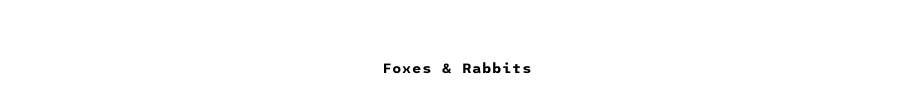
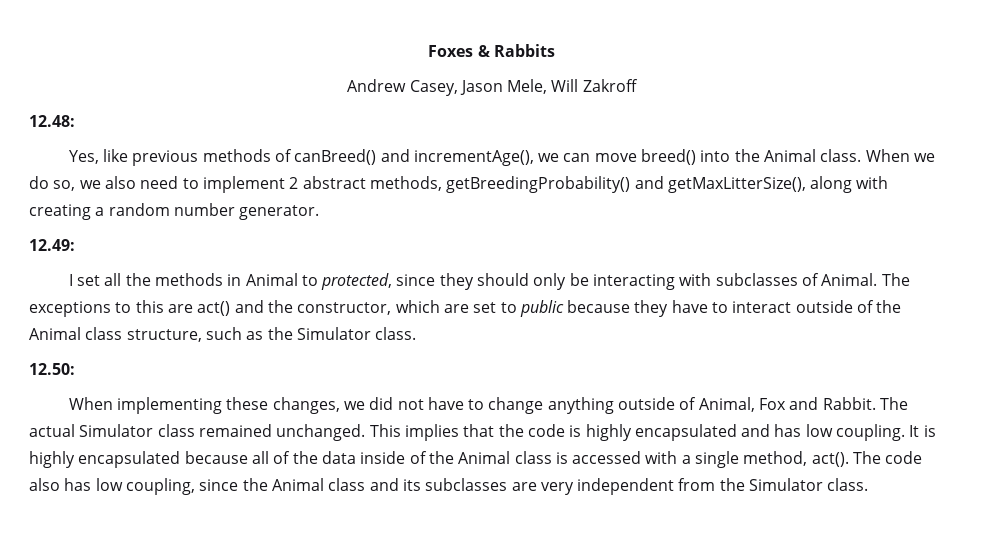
(532, 68) none -> [347,79,638,96] [29,115,75,127] [68,149,936,166] [29,176,889,193] [29,203,320,220] [29,239,75,251] [68,273,910,290] [29,300,902,317] [29,327,417,342] [29,363,75,375] [68,397,909,414] [29,424,936,441] [29,451,923,468] [29,478,869,495] // Andrew Casey, Jason Mele, Will Zakroff // 12.48: // Yes, like previous methods of canBreed() and incrementAge(), we can move breed() into the Animal class. When we do so, we also need to implement 2 abstract methods, getBreedingProbability() and getMaxLitterSize(), along with creating a random number generator. // 12.49: // I set all the methods in Animal to protected, since they should only be interacting with subclasses of Animal. The exceptions to this are act() and the constructor, which are set to public because they have to interact outside of the Animal class structure, such as the Simulator class. // 12.50: // When implementing these changes, we did not have to change anything outside of Animal, Fox and Rabbit. The actual Simulator class remained unchanged. This implies that the code is highly encapsulated and has low coupling. It is highly encapsulated because all of the data inside of the Animal class is accessed with a single method, act(). The code also has low coupling, since the Animal class and its subclasses are very independent from the Simulator class.

